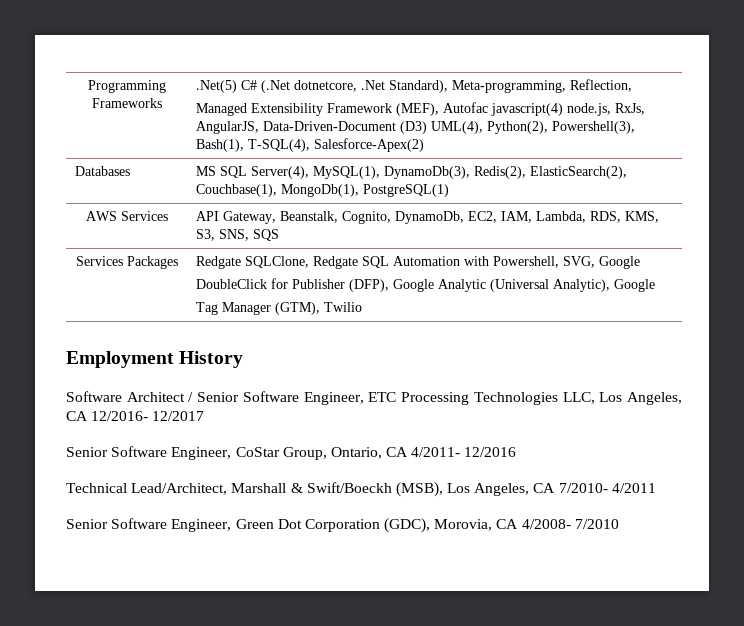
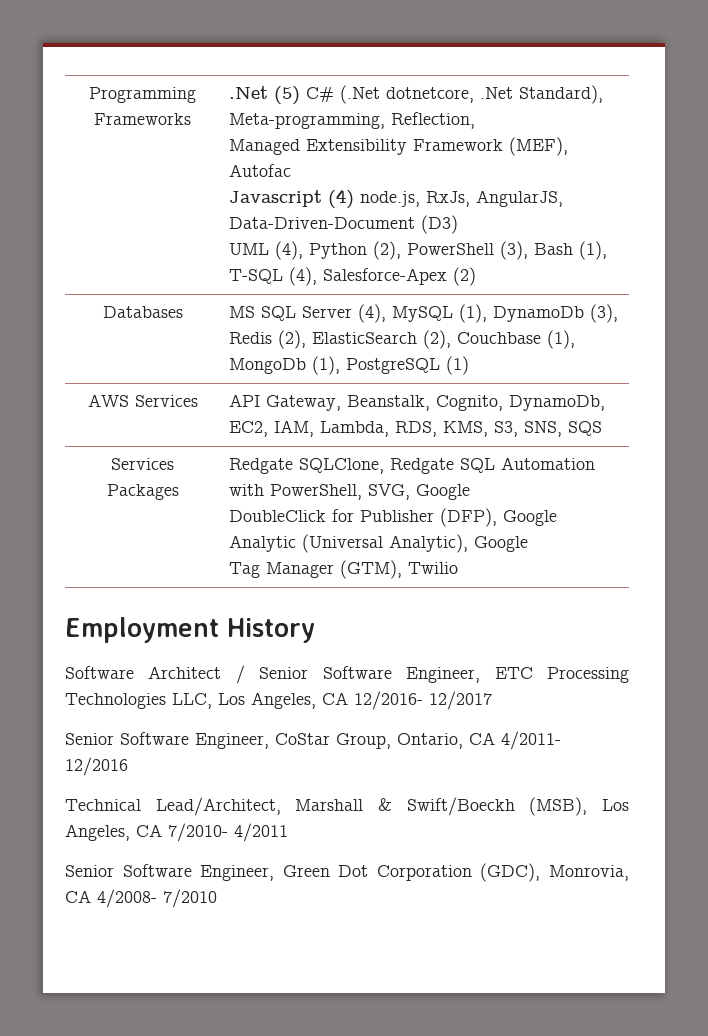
[196,80,238,93] .Net(5) -> [229,86,301,105] .Net (5)
[491,103,564,116] javascript(4) -> [229,189,355,209] // Javascript (4)
[431,121,636,134] [196,138,425,152] [75,166,131,176] [196,166,628,179] [196,184,450,197] UML(4), Python(2), Powershell(3), Bash(1), T-SQL(4), Salesforce-Apex(2) // Databases | MS SQL Server(4), MySQL(1), DynamoDb(3), Redis(2), ElasticSearch(2), Couchbase(1), MongoDb(1), PostgreSQL(1) -> [229,241,608,260] [229,267,477,286] [102,306,183,318] [229,304,619,323] [229,330,576,349] [229,356,470,375] // UML (4), Python (2), PowerShell (3), Bash (1), T-SQL (4), Salesforce-Apex (2) // Databases | MS SQL Server (4), MySQL (1), DynamoDb (3), Redis (2), ElasticSearch (2), Couchbase (1), MongoDb (1), PostgreSQL (1)
[493,256,560,268] Powershell, -> [270,484,363,500] PowerShell,
[434,519,493,531] Morovia, -> [549,865,629,881] Monrovia,

